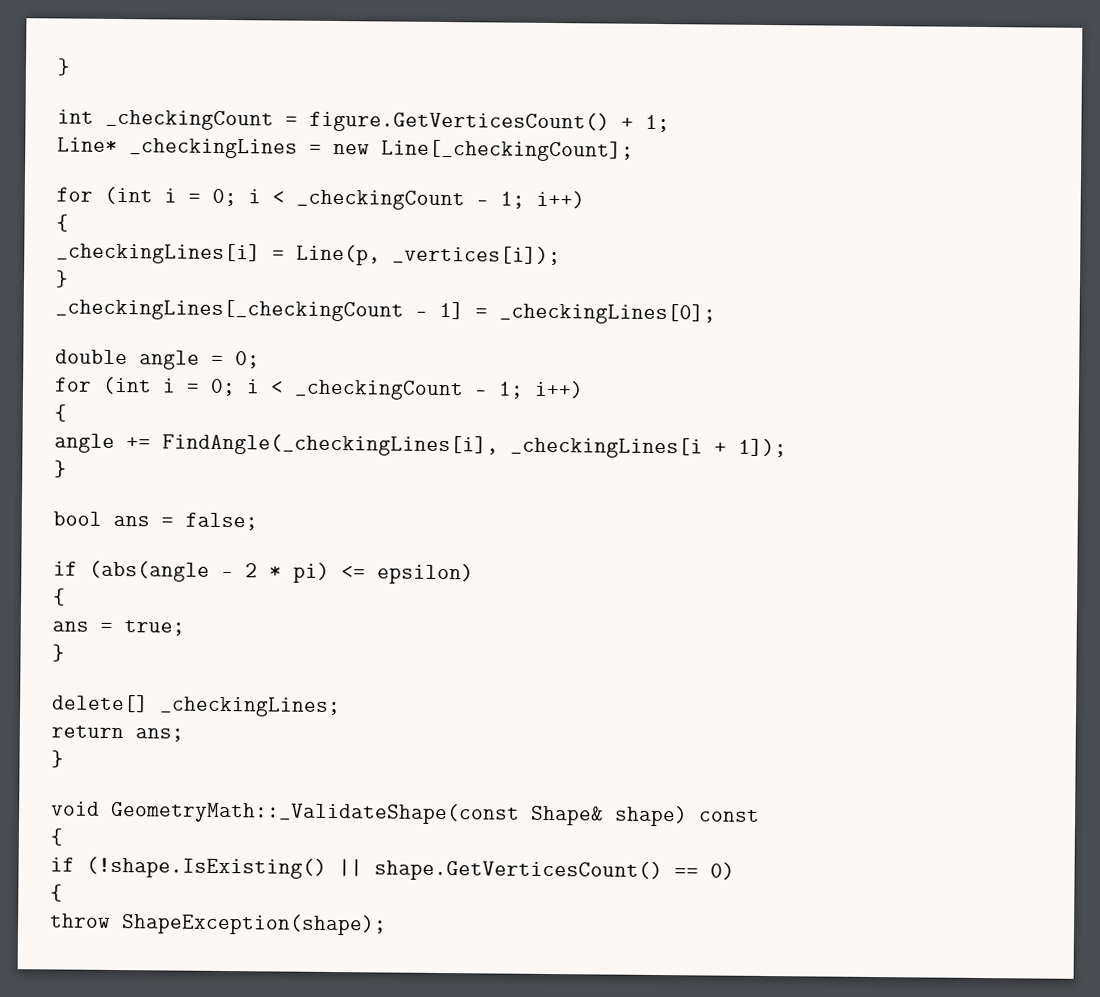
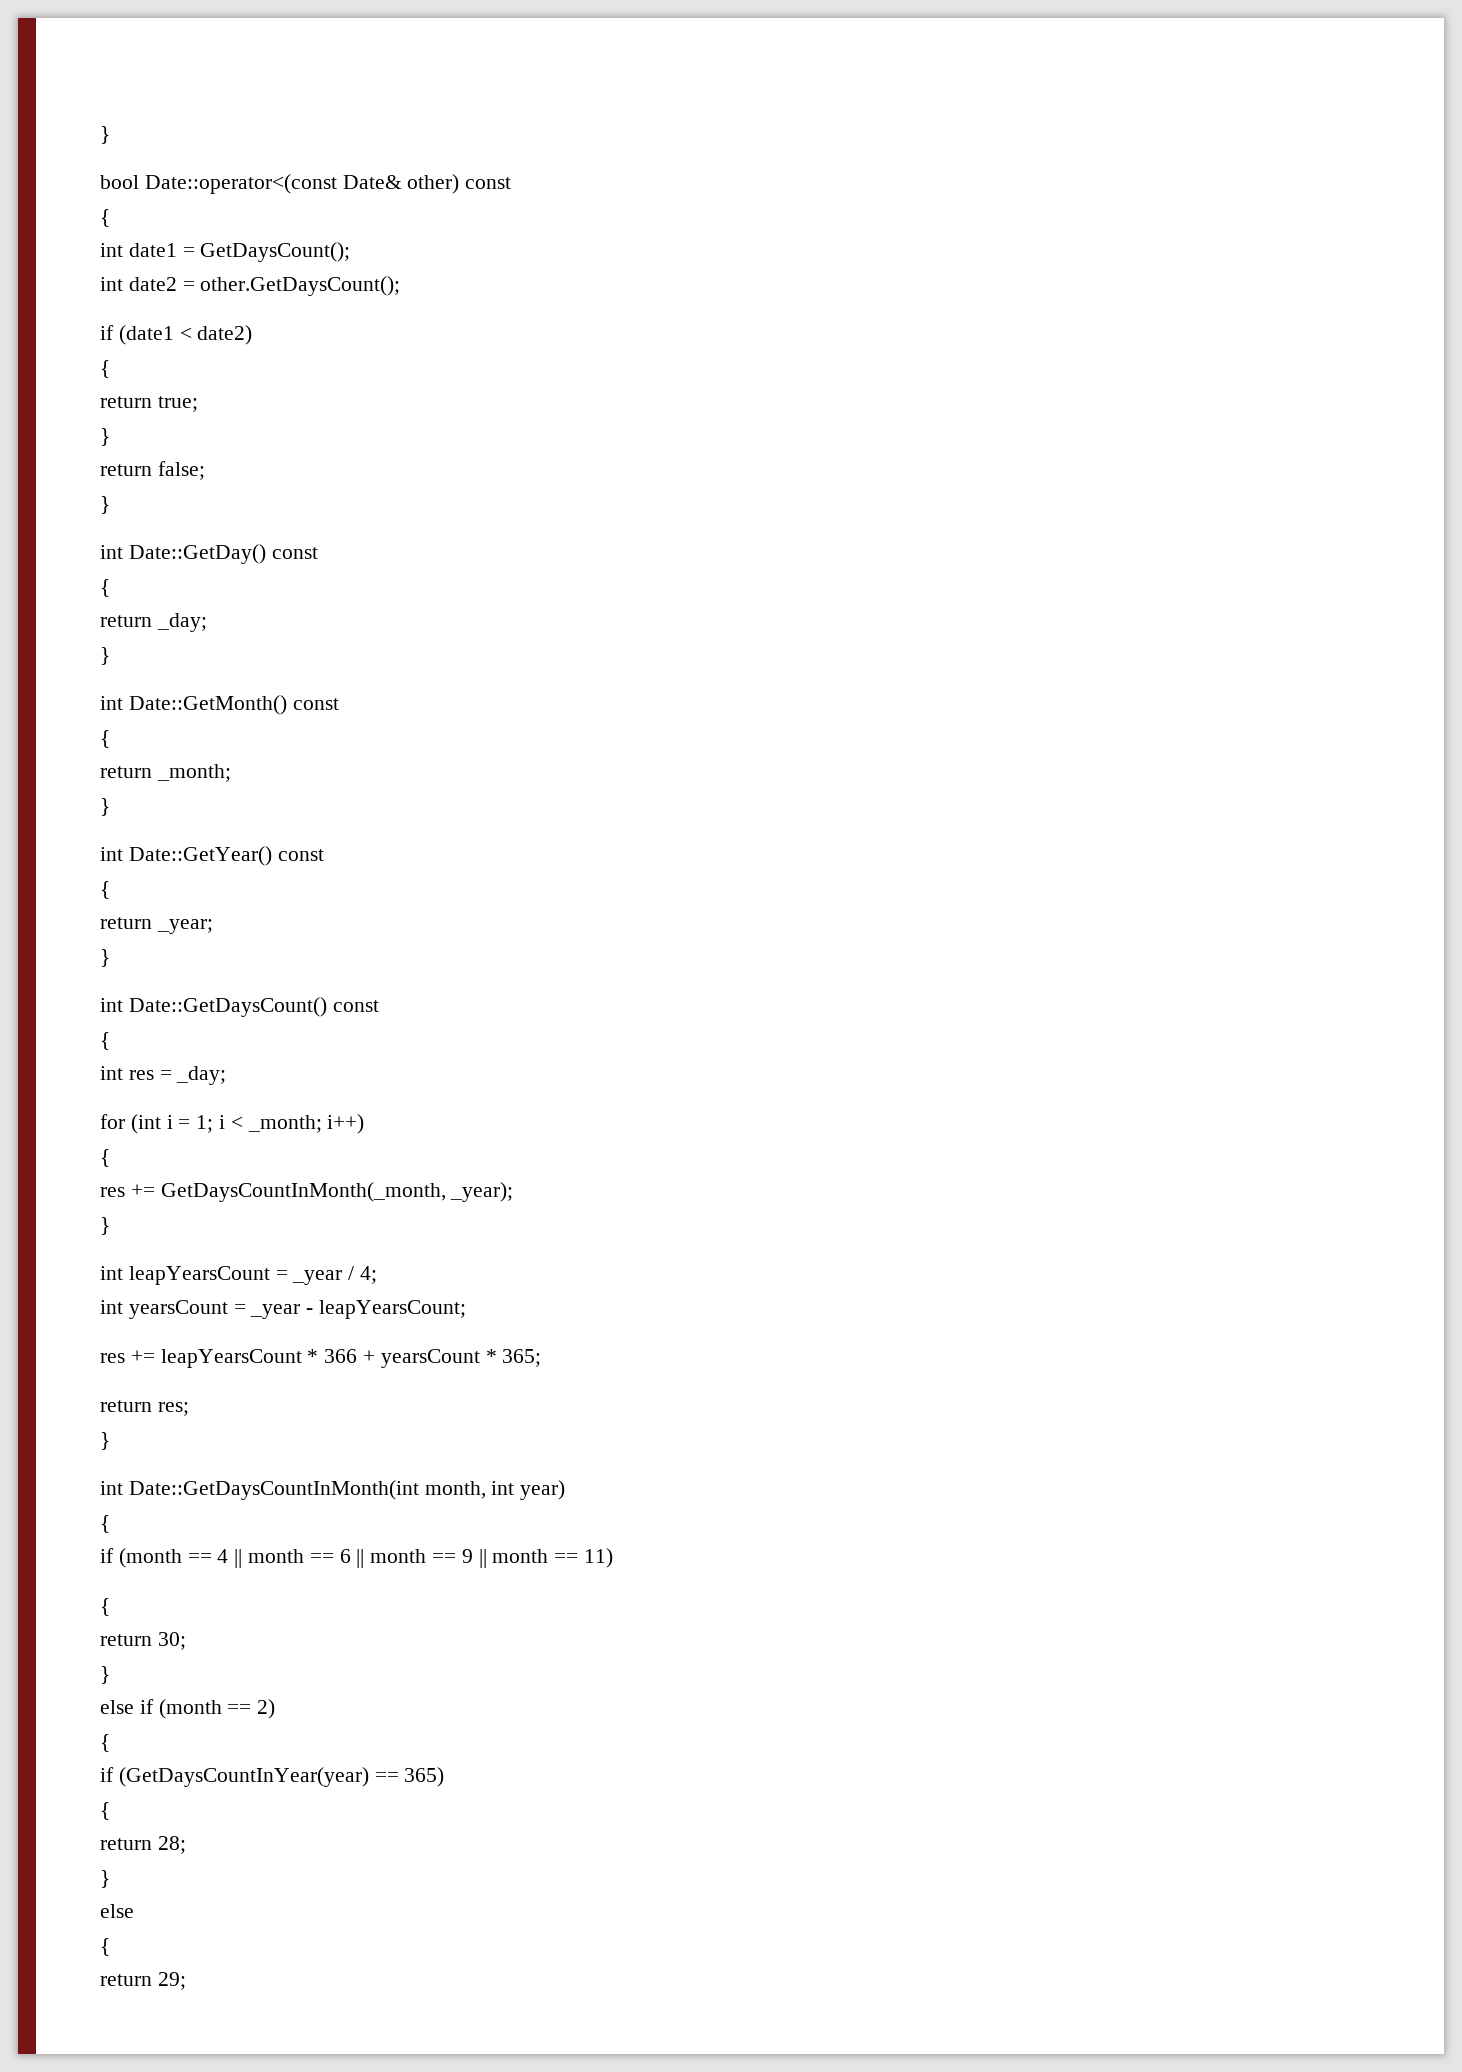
[57,58,71,76] [57,109,670,134] [57,137,634,162] [56,186,585,211] [56,214,69,232] [56,242,561,266] [55,270,69,288] [55,298,716,325] [55,349,260,370] [54,376,584,401] [54,404,67,422] [54,433,787,459] [54,460,67,478] [53,511,258,531] [53,560,474,585] [52,588,66,606] [52,620,185,636] [52,644,65,662] [52,694,341,718] [51,725,184,742] [51,750,64,768] [51,800,760,827] [50,828,63,846] [50,856,735,883] [50,884,63,902] [50,913,387,936] } // int _checkingCount = figure.GetVerticesCount() + 1; // Line* _checkingLines = new Line[_checkingCount]; // for (int i = 0; i < _checkingCount - 1; i++) // { // _checkingLines[i] = Line(p, _vertices[i]); // } // _checkingLines[_checkingCount - 1] = _checkingLines[0]; // double angle = 0; // for (int i = 0; i < _checkingCount - 1; i++) // { // angle += FindAngle(_checkingLines[i], _checkingLines[i + 1]); // } // bool ans = false; // if (abs(angle - 2 * pi) <= epsilon) // { // ans = true; // } // delete[] _checkingLines; // return ans; // } // void GeometryMath::_ValidateShape(const Shape& shape) const // { // if (!shape.IsExisting() || shape.GetVerticesCount() == 0) // { // throw ShapeException(shape); -> [100,126,110,144] [100,174,512,194] [100,209,110,227] [100,242,351,262] [100,276,401,296] [100,325,253,345] [100,360,110,378] [100,396,198,412] [100,428,110,446] [100,461,205,480] [100,496,110,514] [100,544,318,564] [100,579,110,597] [100,613,207,632] [100,647,110,665] [100,695,339,715] [100,730,110,748] [100,764,231,782] [100,798,110,816] [100,846,324,866] [100,881,110,899] [100,917,213,934] [100,949,110,967] [100,997,379,1017] [100,1032,110,1050] [100,1066,227,1085] [100,1114,365,1134] [100,1149,110,1167] [100,1182,514,1202] [100,1217,110,1235] [100,1266,378,1285] [100,1300,467,1319] [100,1349,542,1368] [100,1400,189,1416] [100,1432,110,1450] [100,1480,566,1500] [100,1515,110,1533] [100,1548,614,1568] [100,1598,110,1616] [100,1632,186,1650] [100,1666,110,1684] [100,1699,276,1719] [100,1734,110,1752] [100,1767,445,1787] [100,1802,110,1820] [100,1836,186,1854] [100,1870,110,1888] [100,1904,134,1918] [100,1938,110,1956] [100,1972,186,1990] } // bool Date::operator<(const Date& other) const // { // int date1 = GetDaysCount(); // int date2 = other.GetDaysCount(); // if (date1 < date2) // { // return true; // } // return false; // } // int Date::GetDay() const // { // return _day; // } // int Date::GetMonth() const // { // return _month; // } // int Date::GetYear() const // { // return _year; // } // int Date::GetDaysCount() const // { // int res = _day; // for (int i = 1; i < _month; i++) // { // res += GetDaysCountInMonth(_month, _year); // } // int leapYearsCount = _year / 4; // int yearsCount = _year - leapYearsCount; // res += leapYearsCount * 366 + yearsCount * 365; // return res; // } // int Date::GetDaysCountInMonth(int month, int year) // { // if (month == 4 || month == 6 || month == 9 || month == 11) // { // return 30; // } // else if (month == 2) // { // if (GetDaysCountInYear(year) == 365) // { // return 28; // } // else // { // return 29;

